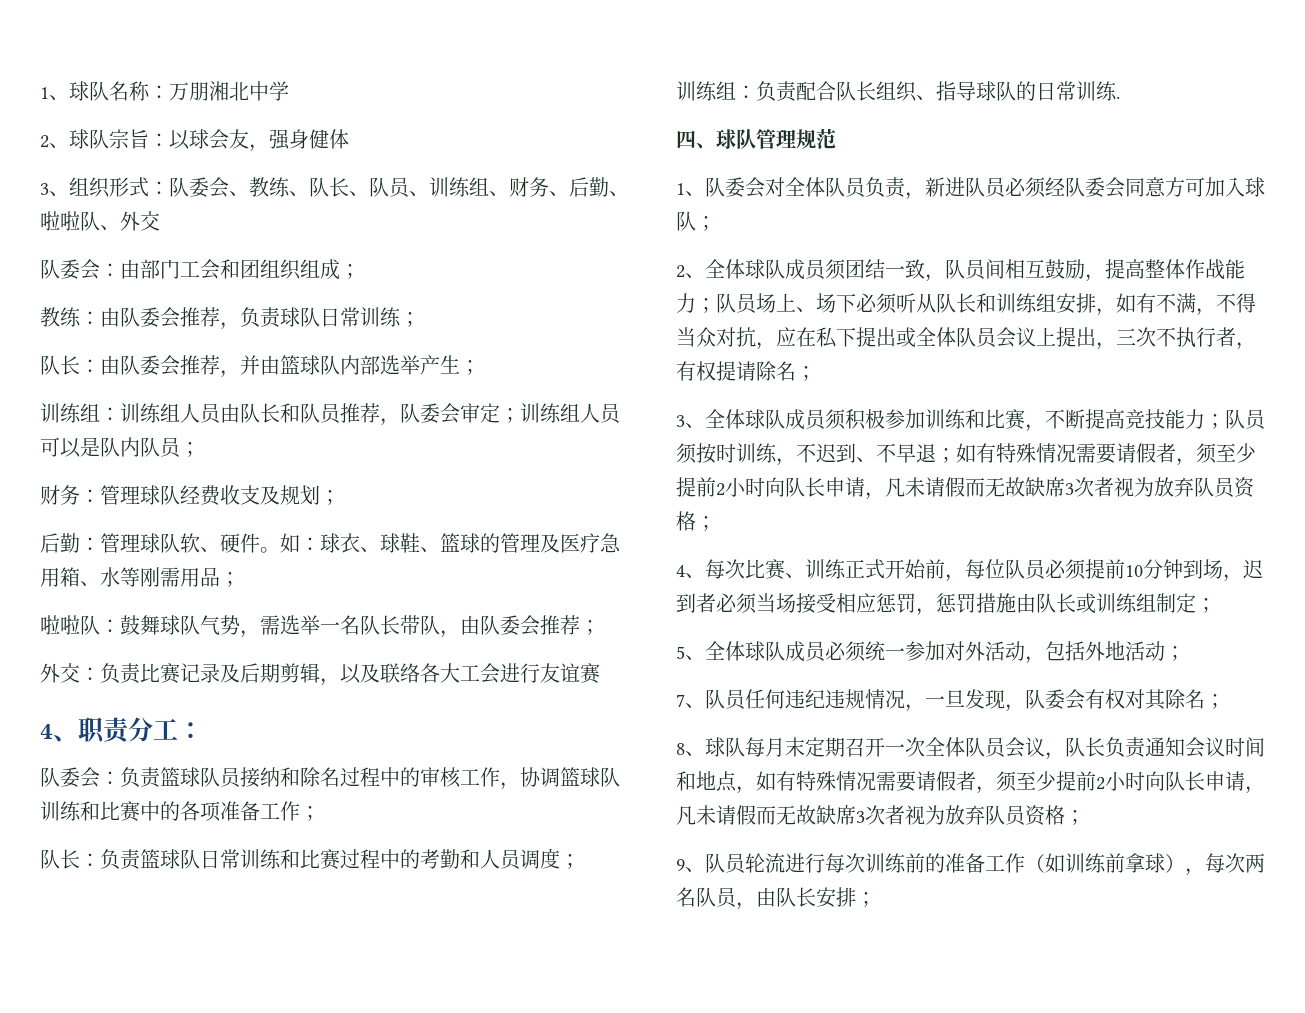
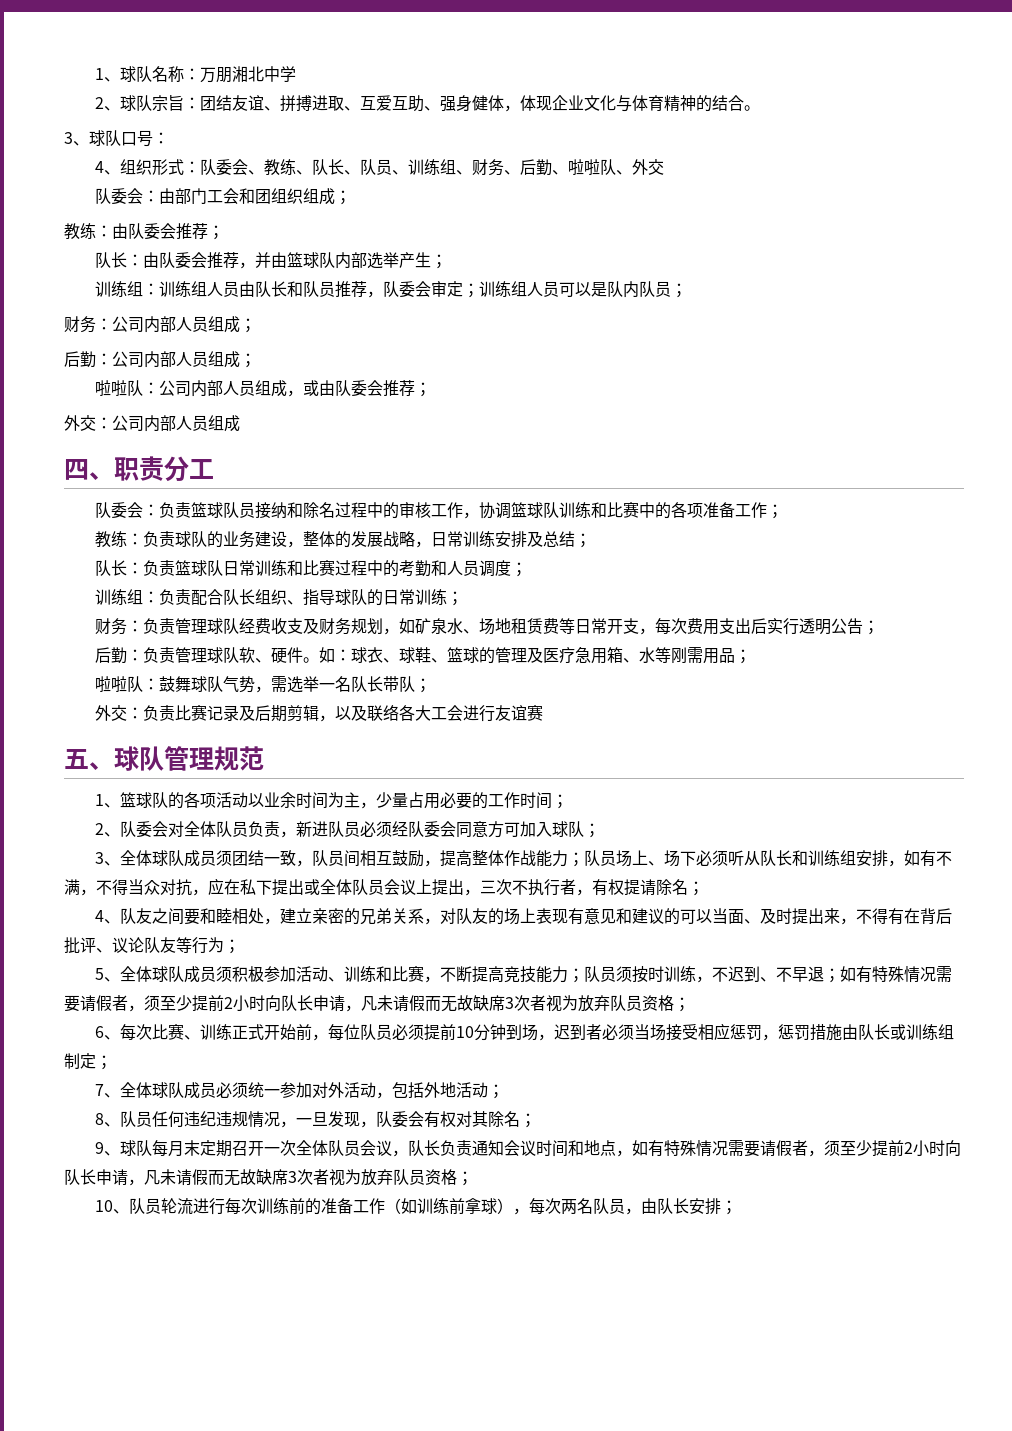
[169,129,349,152] [40,183,49,195] 以球会友，强身健体 // 3 -> [199,95,760,112] [64,130,169,147] [94,161,104,173] 团结友谊、拼搏进取、互爱互助、强身健体，体现企业文化与体育精神的结合。 // 3、球队口号： // 4
[220,307,401,330] ，负责球队日常训练 -> (208, 231) none
(100, 496) none -> [112,316,256,333] [64,351,256,368] [94,380,431,397] [64,415,240,432] [64,456,214,482] [94,501,783,519] [94,531,591,548] [94,559,527,577] [94,589,463,606] [94,618,175,635] 公司内部人员组成； // 后勤：公司内部人员组成； // 啦啦队：公司内部人员组成，或由队委会推荐； // 外交：公司内部人员组成 // 四、职责分工 // 队委会：负责篮球队员接纳和除名过程中的审核工作，协调篮球队训练和比赛中的各项准备工作； // 教练：负责球队的业务建设，整体的发展战略，日常训练安排及总结； // 队长：负责篮球队日常训练和比赛过程中的考勤和人员调度； // 训练组：负责配合队长组织、指导球队的日常训练； // 财务：负责
[280,485,340,505] [40,533,100,553] 规划； // 后勤： -> [318,618,879,635] [94,647,175,664] 财务规划，如矿泉水、场地租赁费等日常开支，每次费用支出后实行透明公告； // 后勤：负责
[440,615,580,638] ，由队委会推荐 -> (415, 684) none
[40,717,203,744] [40,767,620,790] [40,801,320,822] [40,848,580,870] [676,81,1120,102] [676,130,696,149] 4、职责分工： // 队委会：负责篮球队员接纳和除名过程中的审核工作，协调篮球队训练和比赛中的各项准备工作； // 队长：负责篮球队日常训练和比赛过程中的考勤和人员调度； // 训练组：负责配合队长组织、指导球队的日常训练. // 四 -> [64,749,89,769] 五
(705, 193) none -> [119,792,568,809] [94,823,120,837] 篮球队的各项活动以业余时间为主，少量占用必要的工作时间； // 2、
[676,265,685,278] 2 -> [94,852,104,864] 3
[676,415,685,427] 3 -> [94,908,952,925] [64,937,240,954] [94,968,104,980] 4、队友之间要和睦相处，建立亲密的兄弟关系，对队友的场上表现有意见和建议的可以当面、及时提出来，不得有在背后批评、议论队友等行为； // 5
(925, 419) none -> [295,966,344,982] 活动、
[676,565,685,577] 4 -> [94,1026,104,1038] 6
[676,646,685,659] 5 -> [94,1084,104,1096] 7
[676,694,685,707] 7 -> [94,1113,104,1125] 8
[676,743,685,755] 8 -> [94,1142,104,1154] 9
[676,859,685,871] 9 -> [94,1200,113,1212] 10

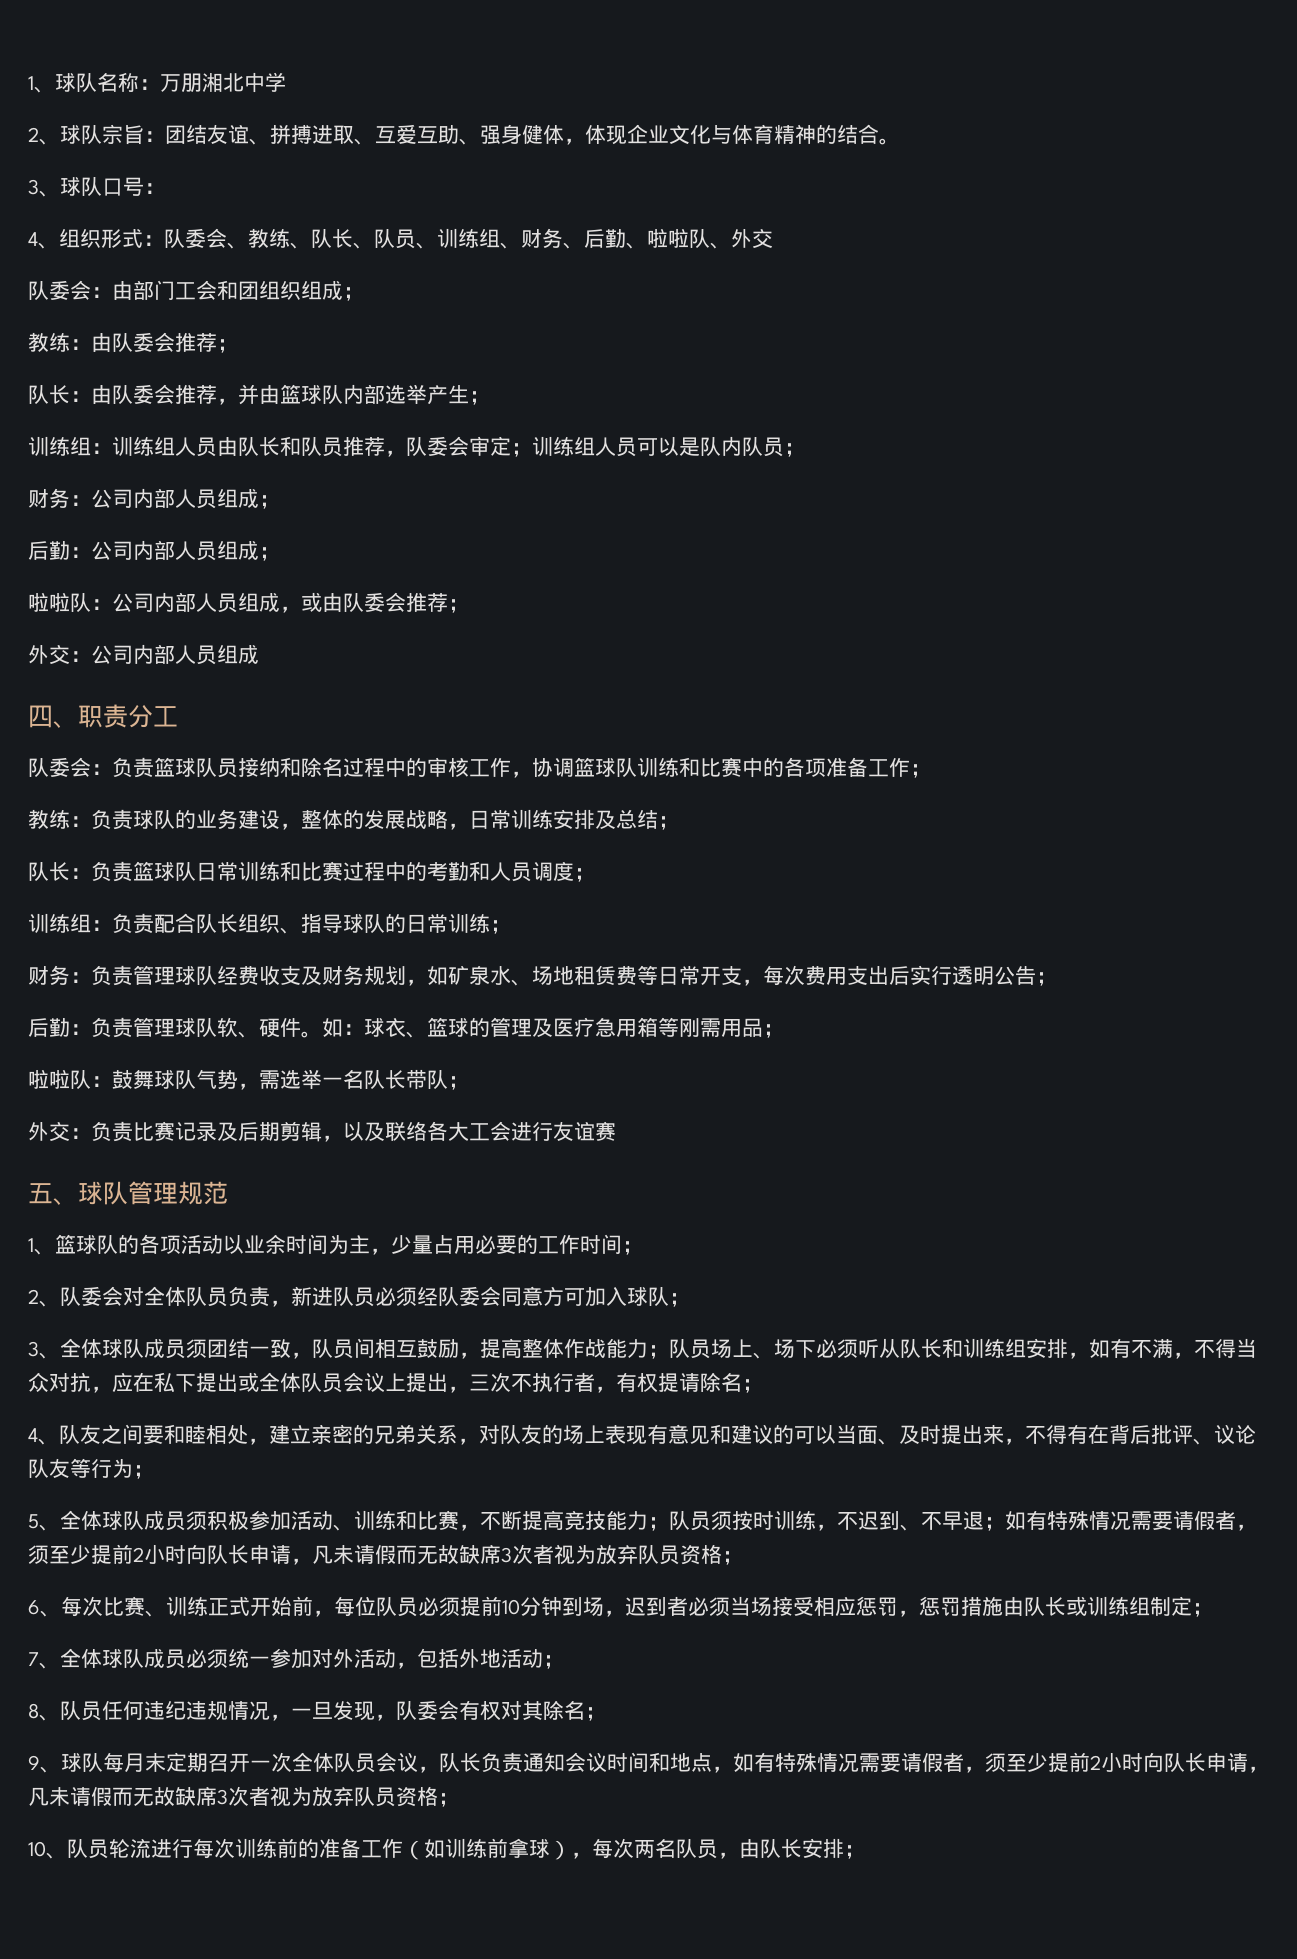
[398,647,447,663] 球鞋、 -> (427, 1034) none
[622,647,655,663] 、水 -> (658, 1027) none

